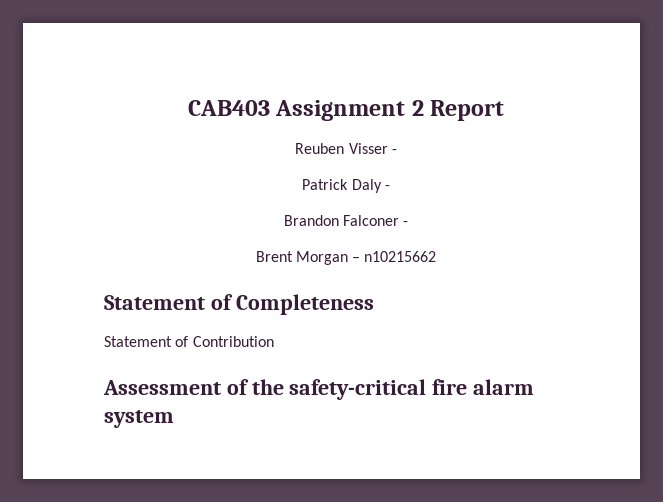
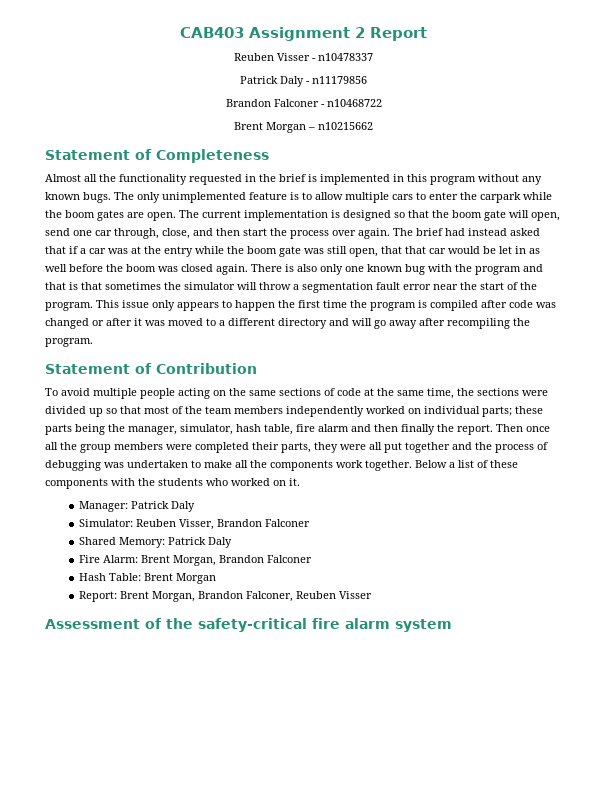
(397, 151) none -> [318,53,373,61] n10478337
(390, 187) none -> [312,76,367,84] n11179856
(409, 223) none -> [326,99,382,107] n10468722
[104,336,274,347] Statement of Contribution -> [45,174,542,185] [45,192,552,203] [45,210,560,221] [45,228,540,239] [45,246,540,257] [45,264,543,275] [45,282,537,293] [45,300,556,311] [45,318,530,329] [45,338,93,347] [45,363,257,374] [45,388,548,399] [45,406,543,417] [45,424,550,435] [45,442,548,453] [45,460,518,471] [45,478,300,489] [79,501,196,512] [79,519,311,530] [79,537,233,548] [79,555,313,566] [79,573,217,584] [79,591,373,602] Almost all the functionality requested in the brief is implemented in this program without any known bugs. The only unimplemented feature is to allow multiple cars to enter the carpark while the boom gates are open. The current implementation is designed so that the boom gate will open, send one car through, close, and then start the process over again. The brief had instead asked that if a car was at the entry while the boom gate was still open, that that car would be let in as well before the boom was closed again. There is also only one known bug with the program and that is that sometimes the simulator will throw a segmentation fault error near the start of the program. This issue only appears to happen the first time the program is compiled after code was changed or after it was moved to a different directory and will go away after recompiling the program. // Statement of Contribution // To avoid multiple people acting on the same sections of code at the same time, the sections were divided up so that most of the team members independently worked on individual parts; these parts being the manager, simulator, hash table, fire alarm and then finally the report. Then once all the group members were completed their parts, they were all put together and the process of debugging was undertaken to make all the components work together. Below a list of these components with the students who worked on it. // Manager: Patrick Daly // Simulator: Reuben Visser, Brandon Falconer // Shared Memory: Patrick Daly // Fire Alarm: Brent Morgan, Brandon Falconer // Hash Table: Brent Morgan // Report: Brent Morgan, Brandon Falconer, Reuben Visser

